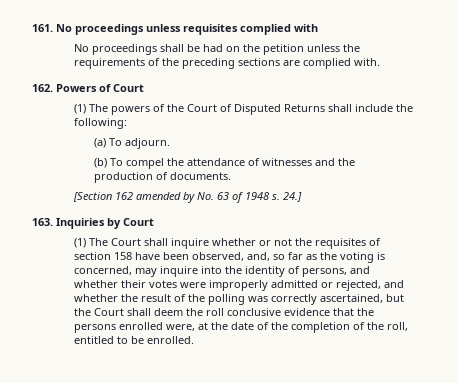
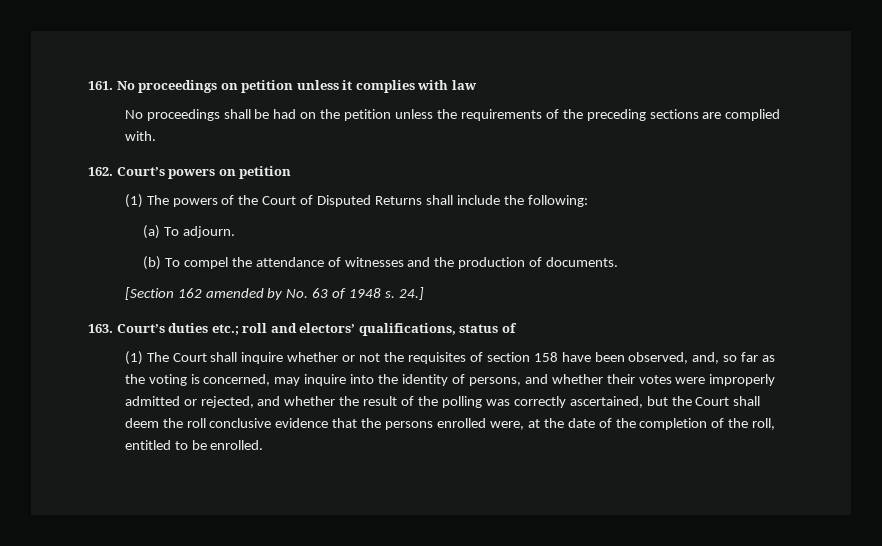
[146,24,291,35] unless requisites complied -> [220,80,415,93] on petition unless it complies
(318, 28) none -> [451,80,477,90] law
[56,84,144,92] Powers of Court -> [116,166,292,179] Court’s powers on petition
[56,218,154,229] Inquiries by Court -> [116,323,517,336] Court’s duties etc.; roll and electors’ qualifications, status of

